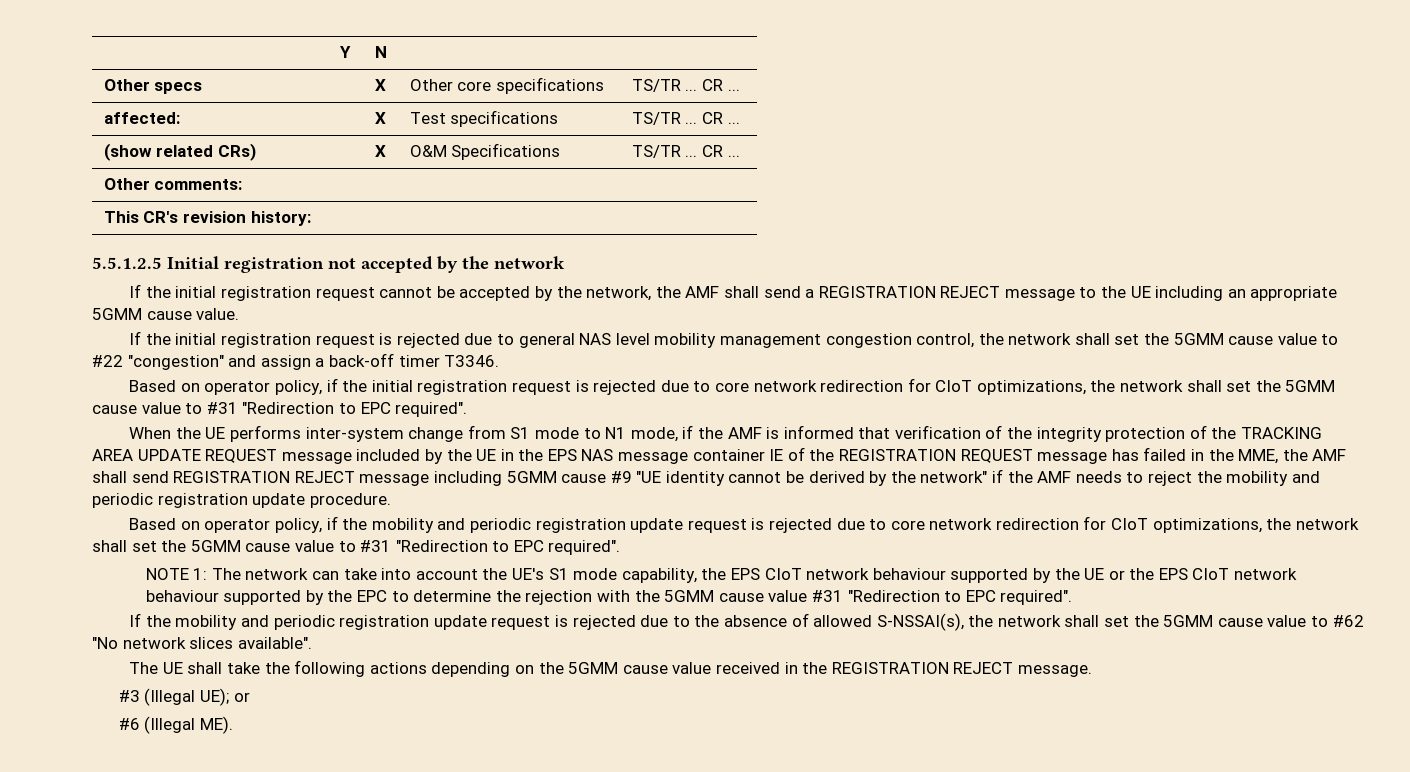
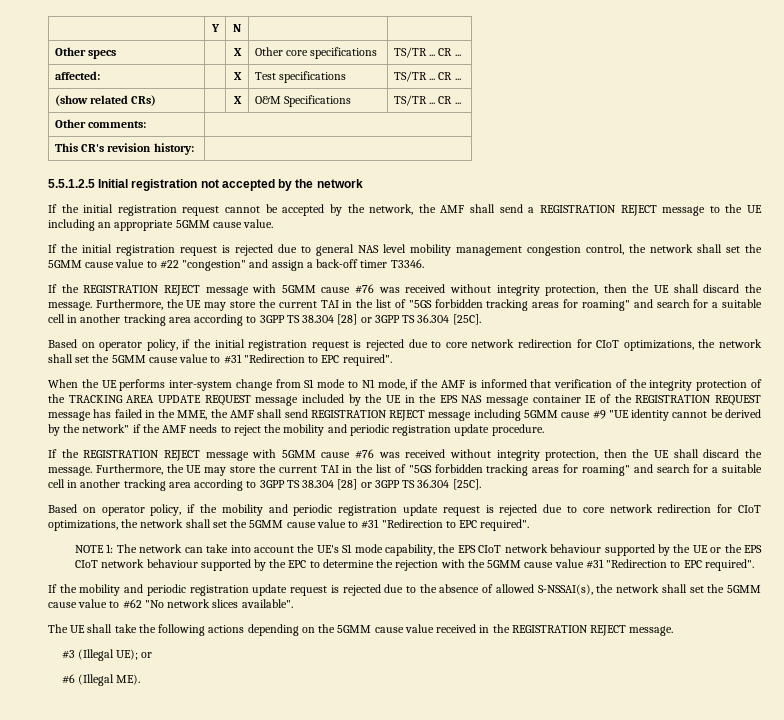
(500, 361) none -> [48,284,763,296] [48,299,763,311] [48,314,481,326] // If the REGISTRATION REJECT message with 5GMM cause #76 was received without integrity protection, then the UE shall discard the message. Furthermore, the UE may store the current TAI in the list of "5GS forbidden tracking areas for roaming" and search for a suitable cell in another tracking area according to 3GPP TS 38.304 [28] or 3GPP TS 36.304 [25C].
(391, 500) none -> [48,449,763,461] [48,464,763,476] [48,479,481,491] // If the REGISTRATION REJECT message with 5GMM cause #76 was received without integrity protection, then the UE shall discard the message. Furthermore, the UE may store the current TAI in the list of "5GS forbidden tracking areas for roaming" and search for a suitable cell in another tracking area according to 3GPP TS 38.304 [28] or 3GPP TS 36.304 [25C].

